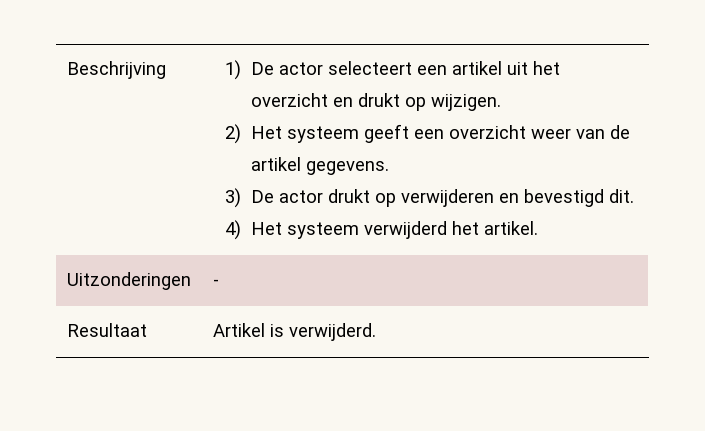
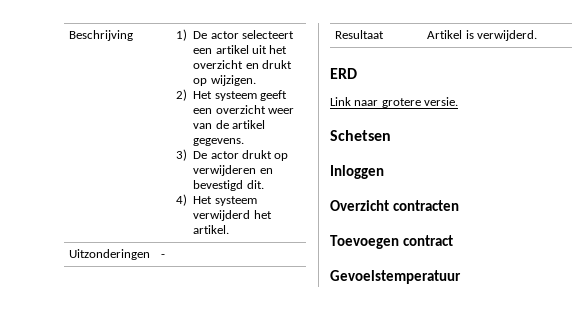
(376, 332) none -> [330,68,357,79] [330,97,459,108] [330,130,391,141] [330,165,384,179] [330,200,459,211] [330,235,453,249] [330,270,461,284] // ERD // Link naar grotere versie. // Schetsen // Inloggen // Overzicht contracten // Toevoegen contract // Gevoelstemperatuur

